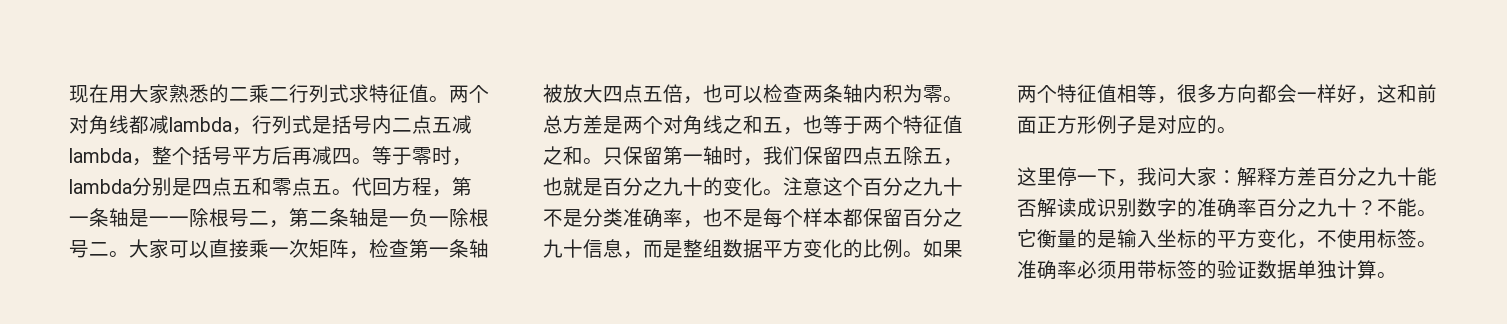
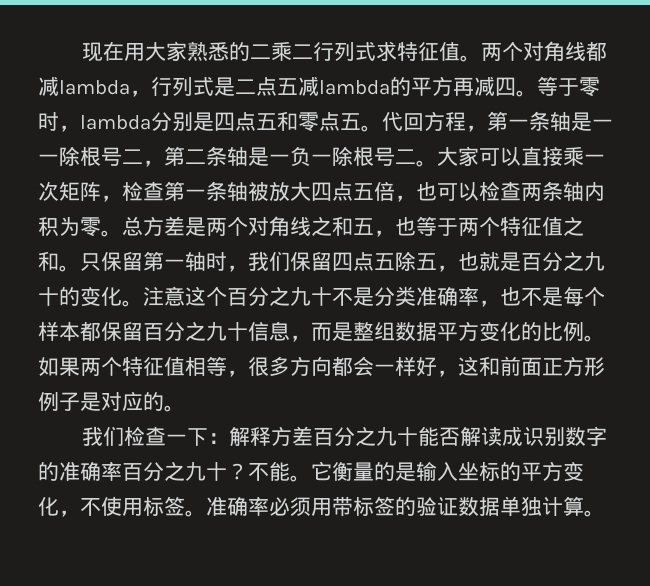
[332,115,392,134] 括号内 -> (235, 86) none
[132,146,292,166] ，整个括号平方后 -> [390,76,453,96] 的平方
[1017,167,1217,187] 这里停一下，我问大家 -> [81,426,208,446] 我们检查一下

